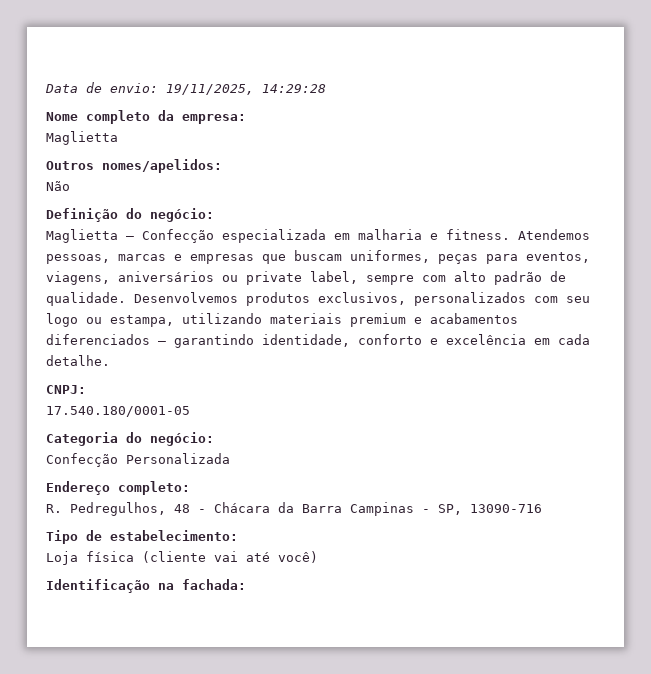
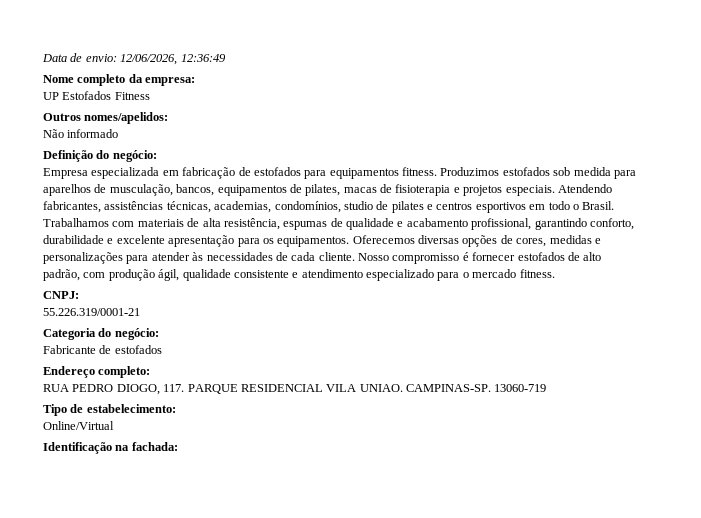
[166,84,326,95] 19/11/2025, 14:29:28 -> [120,54,226,65] 12/06/2026, 12:36:49
[46,131,118,145] Maglietta -> [43,91,150,100] UP Estofados Fitness
(70, 186) none -> [67,129,119,138] informado
[46,229,590,243] [46,250,590,264] [46,271,566,285] [46,292,590,306] [46,313,518,327] [46,334,590,348] [46,355,110,366] Maglietta — Confecção especializada em malharia e fitness. Atendemos pessoas, marcas e empresas que buscam uniformes, peças para eventos, viagens, aniversários ou private label, sempre com alto padrão de qualidade. Desenvolvemos produtos exclusivos, personalizados com seu logo ou estampa, utilizando materiais premium e acabamentos diferenciados — garantindo identidade, conforto e excelência em cada detalhe. -> [43,167,636,179] [43,184,612,196] [43,201,615,213] [43,218,634,230] [43,235,601,247] [43,252,602,264] [43,269,555,281] Empresa especializada em fabricação de estofados para equipamentos fitness. Produzimos estofados sob medida para aparelhos de musculação, bancos, equipamentos de pilates, macas de fisioterapia e projetos especiais. Atendendo fabricantes, assistências técnicas, academias, condomínios, studio de pilates e centros esportivos em todo o Brasil. Trabalhamos com materiais de alta resistência, espumas de qualidade e acabamento profissional, garantindo conforto, durabilidade e excelente apresentação para os equipamentos. Oferecemos diversas opções de cores, medidas e personalizações para atender às necessidades de cada cliente. Nosso compromisso é fornecer estofados de alto padrão, com produção ágil, qualidade consistente e atendimento especializado para o mercado fitness.
[46,406,190,417] 17.540.180/0001-05 -> [43,308,140,316] 55.226.319/0001-21
[46,453,230,467] Confecção Personalizada -> [43,345,162,354] Fabricante de estofados
[46,502,542,516] [46,530,238,544] [46,551,318,565] R. Pedregulhos, 48 - Chácara da Barra Campinas - SP, 13090-716 // Tipo de estabelecimento: // Loja física (cliente vai até você) -> [43,384,547,395] [43,404,176,416] [43,421,114,430] RUA PEDRO DIOGO, 117. PARQUE RESIDENCIAL VILA UNIAO. CAMPINAS-SP. 13060-719 // Tipo de estabelecimento: // Online/Virtual

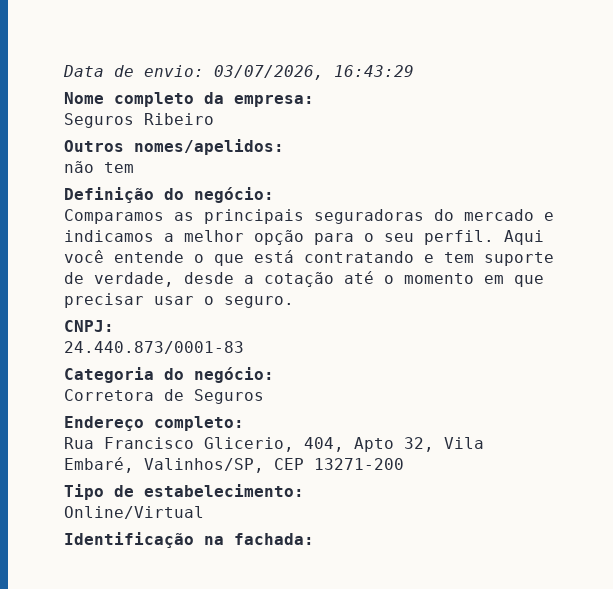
[120,54,226,65] 12/06/2026, 12:36:49 -> [214,65,414,80] 03/07/2026, 16:43:29
[43,91,150,100] UP Estofados Fitness -> [64,113,214,128] Seguros Ribeiro
[43,129,119,138] Não informado -> [64,161,134,173] não tem
[43,167,636,179] [43,184,612,196] [43,201,615,213] [43,218,634,230] [43,235,601,247] [43,252,602,264] [43,269,555,281] Empresa especializada em fabricação de estofados para equipamentos fitness. Produzimos estofados sob medida para aparelhos de musculação, bancos, equipamentos de pilates, macas de fisioterapia e projetos especiais. Atendendo fabricantes, assistências técnicas, academias, condomínios, studio de pilates e centros esportivos em todo o Brasil. Trabalhamos com materiais de alta resistência, espumas de qualidade e acabamento profissional, garantindo conforto, durabilidade e excelente apresentação para os equipamentos. Oferecemos diversas opções de cores, medidas e personalizações para atender às necessidades de cada cliente. Nosso compromisso é fornecer estofados de alto padrão, com produção ágil, qualidade consistente e atendimento especializado para o mercado fitness. -> [64,209,554,224] [64,230,544,245] [64,250,554,266] [64,271,544,287] [64,293,294,308] Comparamos as principais seguradoras do mercado e indicamos a melhor opção para o seu perfil. Aqui você entende o que está contratando e tem suporte de verdade, desde a cotação até o momento em que precisar usar o seguro.
[43,308,140,316] 55.226.319/0001-21 -> [64,341,244,354] 24.440.873/0001-83
[43,345,162,354] Fabricante de estofados -> [64,389,264,404] Corretora de Seguros
[43,384,547,395] RUA PEDRO DIOGO, 117. PARQUE RESIDENCIAL VILA UNIAO. CAMPINAS-SP. 13060-719 -> [64,437,484,452] [64,457,404,473] Rua Francisco Glicerio, 404, Apto 32, Vila Embaré, Valinhos/SP, CEP 13271-200

